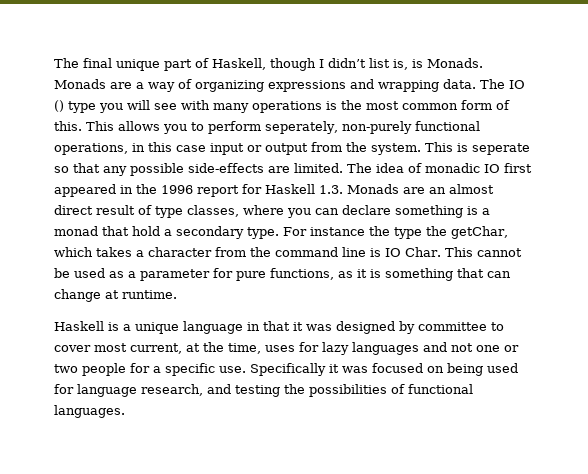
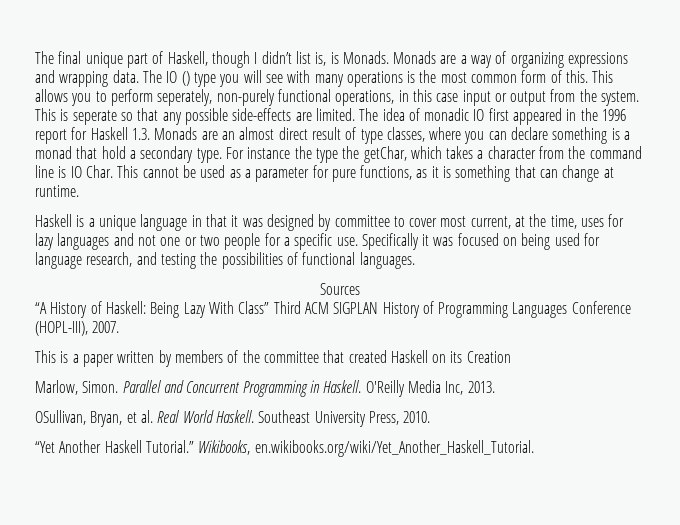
(125, 411) none -> [320,283,360,295] [35,301,631,318] [35,321,120,336] [35,350,511,367] [35,380,495,397] [35,410,431,427] [35,440,534,457] // Sources // “A History of Haskell: Being Lazy With Class” Third ACM SIGPLAN History of Programming Languages Conference (HOPL-III), 2007. // This is a paper written by members of the committee that created Haskell on its Creation // Marlow, Simon. Parallel and Concurrent Programming in Haskell. O'Reilly Media Inc, 2013. // OSullivan, Bryan, et al. Real World Haskell. Southeast University Press, 2010. // “Yet Another Haskell Tutorial.” Wikibooks, en.wikibooks.org/wiki/Yet_Another_Haskell_Tutorial.

